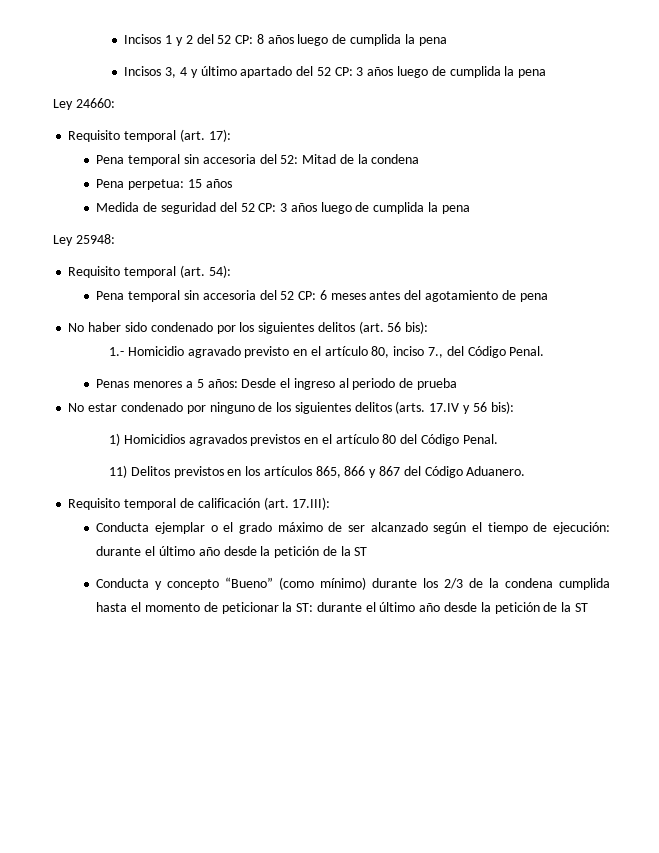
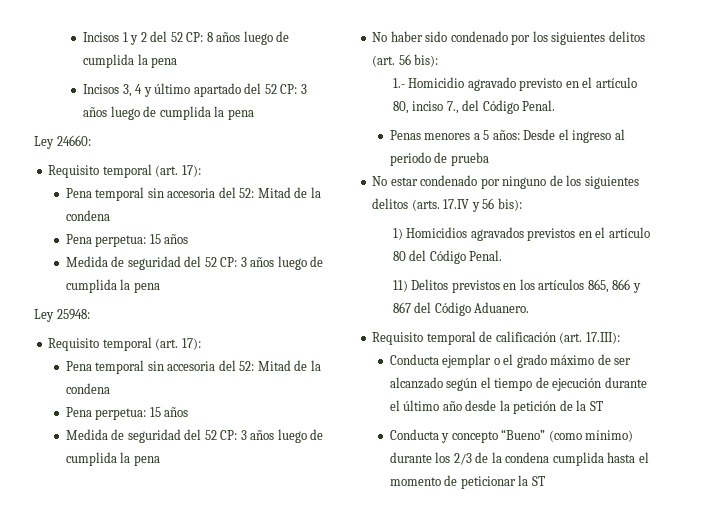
[208,265,231,278] [96,290,516,302] 54): // Pena temporal sin accesoria del 52 CP: 6 meses antes del agotamiento de -> [181,338,201,350] [65,360,321,374] [65,383,110,394] [65,407,189,420] [65,429,324,443] [65,452,131,466] 17): // Pena temporal sin accesoria del 52: Mitad de la condena // Pena perpetua: 15 años // Medida de seguridad del 52 CP: 3 años luego de cumplida la
[553,522,611,534] ejecución: -> [552,378,602,391] ejecución
[296,602,572,614] ST: durante el último año desde la petición de la -> (529, 480) none

